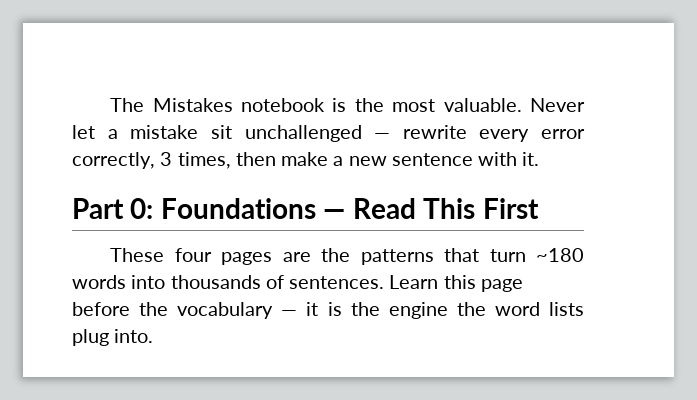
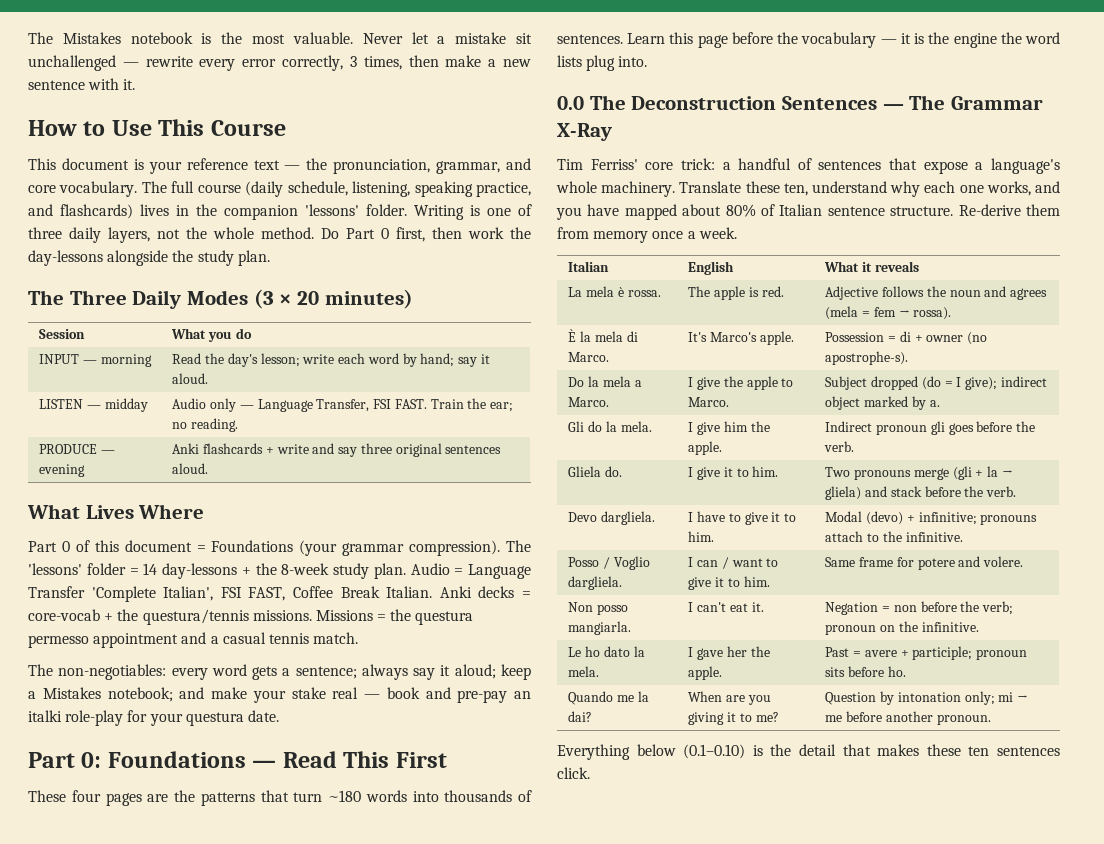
(540, 159) none -> [28,119,286,136] [28,158,531,174] [28,181,531,197] [28,204,532,220] [28,227,531,243] [28,250,270,266] [28,289,413,309] [39,329,86,339] [171,328,252,342] [39,354,152,367] [172,353,491,367] [172,373,209,384] [39,398,148,412] [172,398,514,412] [172,418,238,432] [39,444,115,454] [39,464,86,477] [172,443,502,457] [172,463,209,474] [27,504,205,519] [28,540,531,556] [28,563,531,579] [28,586,532,602] [28,609,474,625] [28,632,359,648] [28,664,531,680] [28,687,531,703] [28,710,279,726] // How to Use This Course // This document is your reference text — the pronunciation, grammar, and core vocabulary. The full course (daily schedule, listening, speaking practice, and flashcards) lives in the companion 'lessons' folder. Writing is one of three daily layers, not the whole method. Do Part 0 first, then work the day-lessons alongside the study plan. // The Three Daily Modes (3 × 20 minutes) // Session | What you do // INPUT — morning | Read the day's lesson; write each word by hand; say it aloud. // LISTEN — midday | Audio only — Language Transfer, FSI FAST. Train the ear; no reading. // PRODUCE — evening | Anki flashcards + write and say three original sentences aloud. // What Lives Where // Part 0 of this document = Foundations (your grammar compression). The 'lessons' folder = 14 day-lessons + the 8-week study plan. Audio = Language Transfer 'Complete Italian', FSI FAST, Coffee Break Italian. Anki decks = core-vocab + the questura/tennis missions. Missions = the questura permesso appointment and a casual tennis match. // The non-negotiables: every word gets a sentence; always say it aloud; keep a Mistakes notebook; and make your stake real — book and pre-pay an italki role-play for your questura date.
(154, 336) none -> [557,95,1044,110] [557,123,612,141] [557,158,1060,174] [556,181,1060,197] [556,204,1060,220] [557,227,737,243] [568,261,610,272] [688,261,735,275] [824,261,919,272] [568,286,661,297] [688,286,784,300] [825,286,1048,300] [825,306,952,320] [568,329,638,342] [568,352,610,362] [688,331,794,345] [825,331,988,345] [825,351,909,365] [568,376,642,387] [568,397,610,407] [688,376,794,390] [688,397,730,407] [825,376,1047,390] [825,396,940,410] [568,421,652,432] [688,421,770,435] [688,441,723,455] [825,421,1036,435] [824,441,855,452] [568,466,622,477] [688,466,779,480] [825,466,1013,480] [825,486,1017,500] [568,511,655,525] [688,511,797,525] [688,531,715,542] [825,511,1038,525] [825,531,963,542] [568,556,650,570] [568,576,623,590] [688,557,779,569] [688,576,770,590] [825,556,1024,570] [568,602,628,615] [568,621,632,635] [688,602,764,612] [825,601,1014,615] [825,621,979,635] [568,646,645,657] [568,666,600,677] [688,646,770,660] [688,666,723,680] [825,646,1028,660] [825,666,906,677] [568,691,649,705] [568,711,593,722] [688,691,771,705] [688,712,779,725] [825,691,1029,705] [825,711,991,725] [557,744,1060,760] [557,767,590,779] // 0.0 The Deconstruction Sentences — The Grammar X-Ray // Tim Ferriss' core trick: a handful of sentences that expose a language's whole machinery. Translate these ten, understand why each one works, and you have mapped about 80% of Italian sentence structure. Re-derive them from memory once a week. // Italian | English | What it reveals // La mela è rossa. | The apple is red. | Adjective follows the noun and agrees (mela = fem → rossa). // È la mela di Marco. | It's Marco's apple. | Possession = di + owner (no apostrophe-s). // Do la mela a Marco. | I give the apple to Marco. | Subject dropped (do = I give); indirect object marked by a. // Gli do la mela. | I give him the apple. | Indirect pronoun gli goes before the verb. // Gliela do. | I give it to him. | Two pronouns merge (gli + la → gliela) and stack before the verb. // Devo dargliela. | I have to give it to him. | Modal (devo) + infinitive; pronouns attach to the infinitive. // Posso / Voglio dargliela. | I can / want to give it to him. | Same frame for potere and volere. // Non posso mangiarla. | I can't eat it. | Negation = non before the verb; pronoun on the infinitive. // Le ho dato la mela. | I gave her the apple. | Past = avere + participle; pronoun sits before ho. // Quando me la dai? | When are you giving it to me? | Question by intonation only; mi → me before another pronoun. // Everything below (0.1–0.10) is the detail that makes these ten sentences click.

